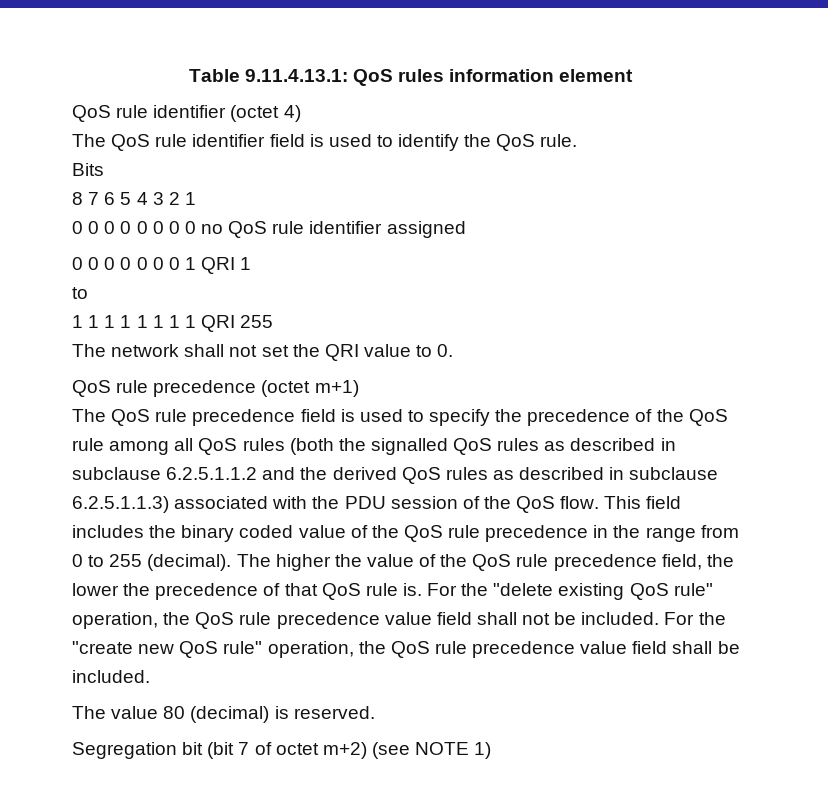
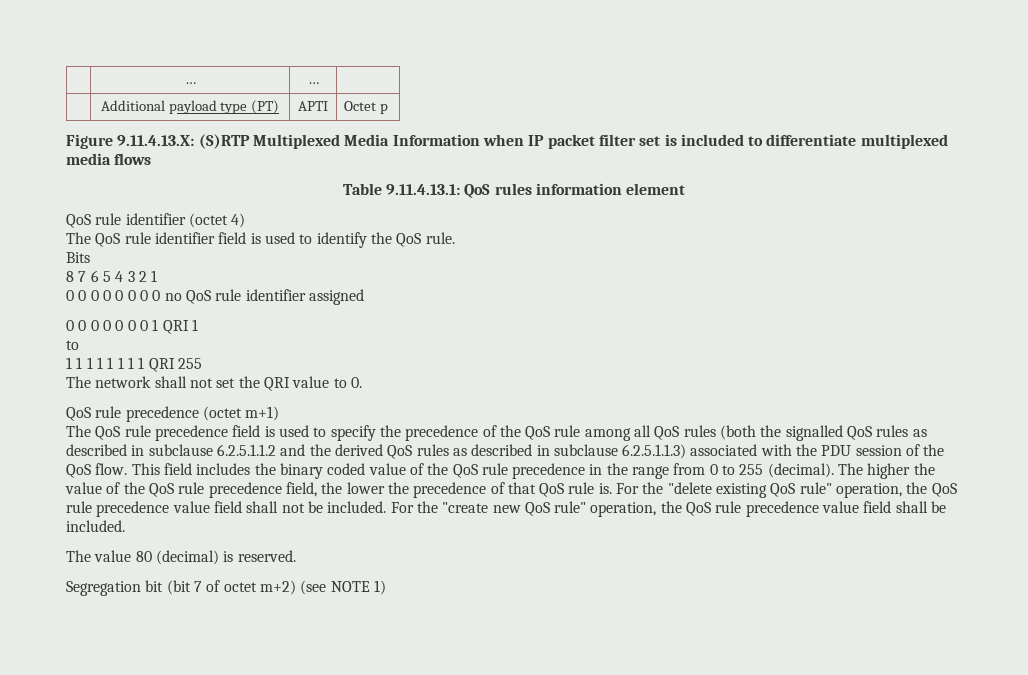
(188, 75) none -> [184,82,196,84] [307,82,319,84] [100,100,280,114] [298,101,328,111] [344,101,389,114] [66,134,948,149] [66,153,152,165] | … | … | // | Additional payload type (PT) | APTI | Octet p // Figure 9.11.4.13.X: (S)RTP Multiplexed Media Information when IP packet filter set is included to differentiate multiplexed media flows //

